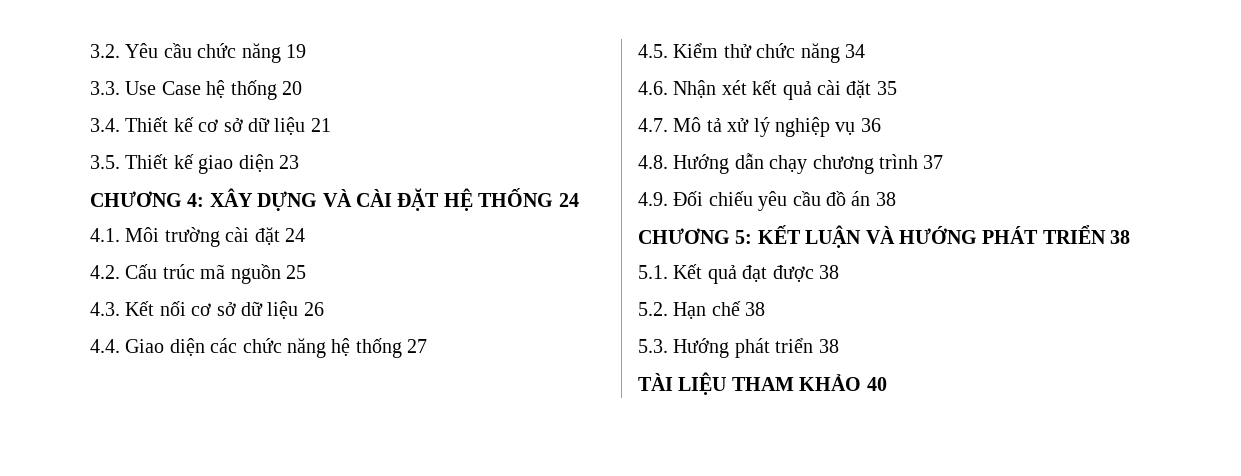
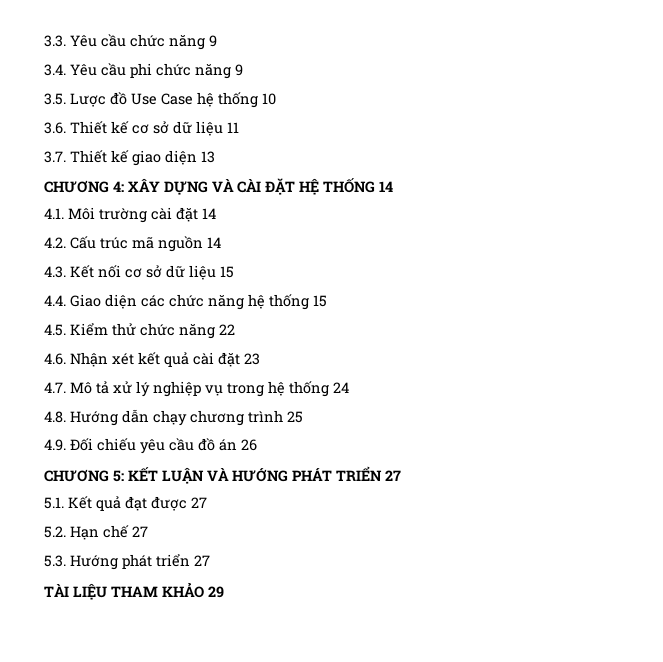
[90,44,120,58] 3.2. -> [44,35,66,47] 3.3.
[286,44,306,58] [90,81,120,95] 19 // 3.3. -> [209,35,217,47] [44,63,243,79] [44,92,127,107] 9 // 3.4. Yêu cầu phi chức năng 9 // 3.5. Lược đồ
[282,81,302,95] [90,118,120,132] 20 // 3.4. -> [262,93,276,105] [44,122,66,134] 10 // 3.6.
[310,118,331,132] [90,155,120,169] 21 // 3.5. -> [227,122,239,133] [44,151,66,163] 11 // 3.7.
[279,155,299,169] 23 -> [201,151,215,163] 13
[558,193,579,207] 24 -> [379,181,393,192] 14
[285,228,305,242] 24 -> [202,208,216,219] 14
[286,265,306,279] 25 -> [207,237,221,248] 14
[303,302,324,316] 26 -> [220,266,234,278] 15
[407,339,428,353] 27 -> [313,295,327,307] 15
[845,44,865,58] 34 -> [219,324,235,335] 22
[876,81,897,95] 35 -> [244,353,260,365] 23
[860,118,881,132] 36 -> [227,381,349,397] trong hệ thống 24
[923,155,944,169] 37 -> [287,411,303,423] 25
[875,192,896,206] 38 -> [241,439,257,451] 26
[1110,230,1131,244] 38 -> [385,470,401,481] 27
[819,265,839,279] 38 -> [191,497,207,508] 27
[745,302,766,316] 38 -> [132,526,148,537] 27
[818,339,839,353] 38 -> [194,555,210,566] 27
[866,377,887,391] 40 -> [208,586,224,598] 29

